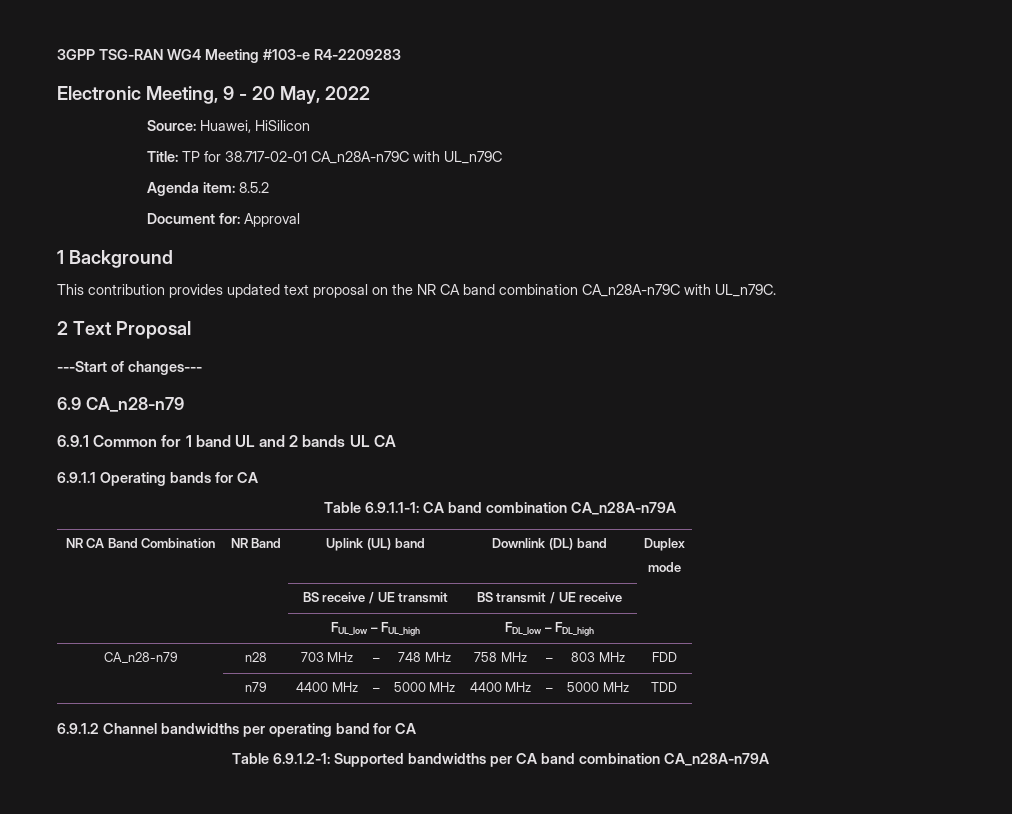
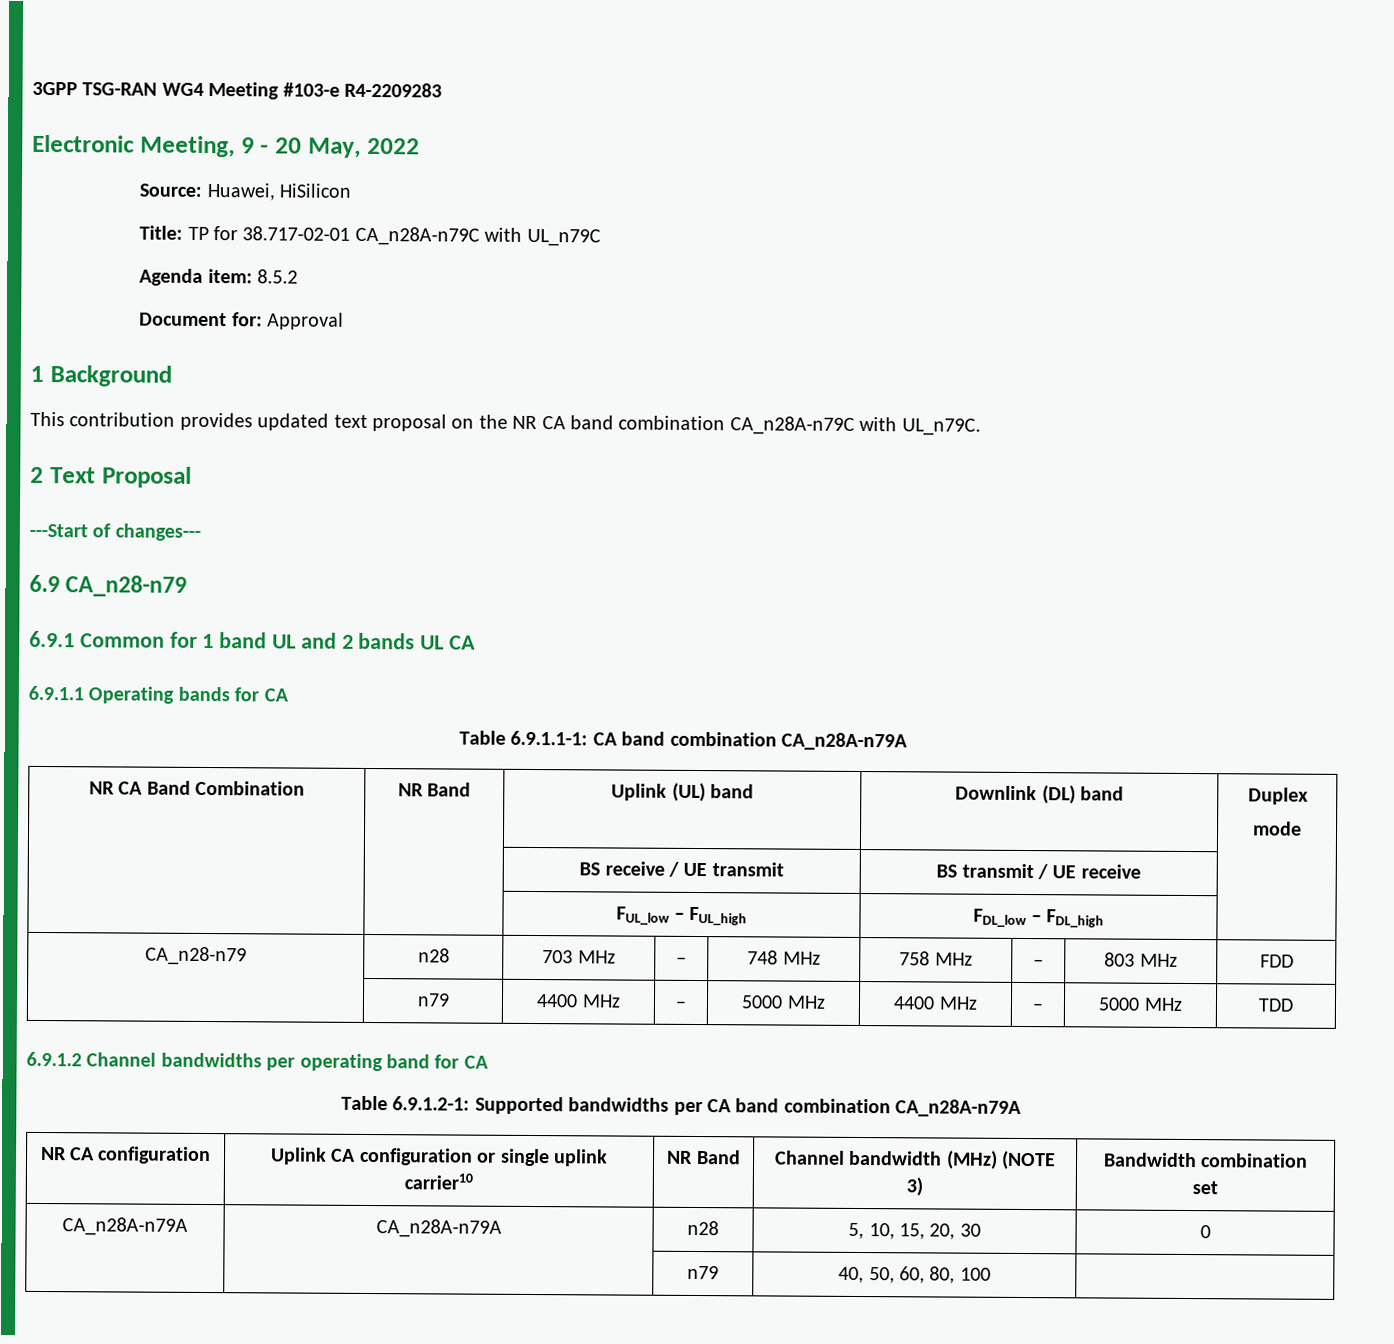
(769, 759) none -> [40,1146,212,1165] [270,1147,608,1167] [404,1173,473,1190] [666,1150,741,1165] [773,1150,1057,1171] [906,1177,923,1197] [1102,1152,1309,1168] [1192,1181,1218,1195] [62,1217,188,1236] [375,1219,502,1238] [687,1220,719,1236] [848,1222,981,1240] [1199,1225,1211,1239] [687,1265,719,1280] [838,1266,991,1284] // NR CA configuration | Uplink CA configuration or single uplink carrier10 | NR Band | Channel bandwidth (MHz) (NOTE 3) | Bandwidth combination set // CA_n28A-n79A | CA_n28A-n79A | n28 | 5, 10, 15, 20, 30 | 0 // | | n79 | 40, 50, 60, 80, 100 |

